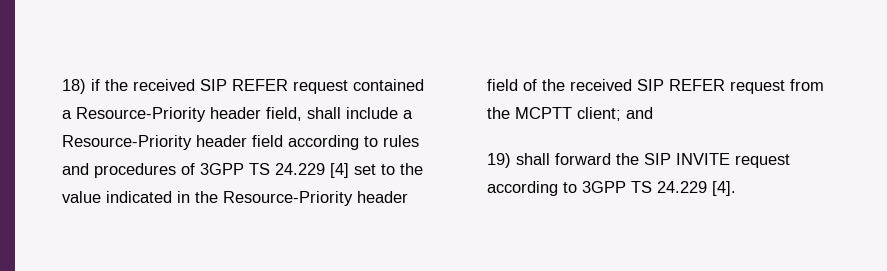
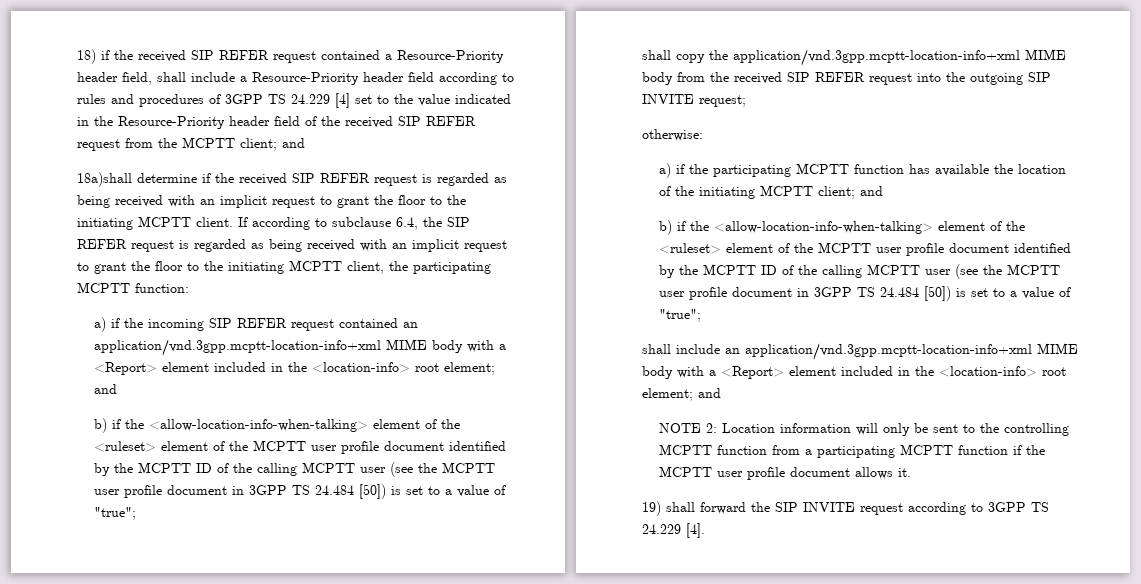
(653, 113) none -> [76,172,507,187] [76,195,466,208] [76,216,470,230] [76,239,507,252] [76,260,491,274] [76,282,189,293] [93,317,418,332] [93,339,506,356] [93,362,495,375] [93,384,117,394] [93,418,460,433] [93,440,506,454] [93,462,495,477] [93,484,506,499] [93,507,136,520] [641,49,1066,66] [641,72,1051,85] [641,94,746,107] [641,129,703,141] [658,163,1066,178] [658,185,883,199] [658,220,1025,235] [658,242,1071,256] [658,264,1060,279] [658,286,1071,301] [658,309,701,322] [641,343,1078,360] [641,366,1066,379] [641,388,721,401] [658,423,1069,436] [658,444,1045,458] [658,466,911,480] // 18a)shall determine if the received SIP REFER request is regarded as being received with an implicit request to grant the floor to the initiating MCPTT client. If according to subclause 6.4, the SIP REFER request is regarded as being received with an implicit request to grant the floor to the initiating MCPTT client, the participating MCPTT function: // a) if the incoming SIP REFER request contained an application/vnd.3gpp.mcptt-location-info+xml MIME body with a <Report> element included in the <location-info> root element; and // b) if the <allow-location-info-when-talking> element of the <ruleset> element of the MCPTT user profile document identified by the MCPTT ID of the calling MCPTT user (see the MCPTT user profile document in 3GPP TS 24.484 [50]) is set to a value of "true"; // shall copy the application/vnd.3gpp.mcptt-location-info+xml MIME body from the received SIP REFER request into the outgoing SIP INVITE request; // otherwise: // a) if the participating MCPTT function has available the location of the initiating MCPTT client; and // b) if the <allow-location-info-when-talking> element of the <ruleset> element of the MCPTT user profile document identified by the MCPTT ID of the calling MCPTT user (see the MCPTT user profile document in 3GPP TS 24.484 [50]) is set to a value of "true"; // shall include an application/vnd.3gpp.mcptt-location-info+xml MIME body with a <Report> element included in the <location-info> root element; and // NOTE 2: Location information will only be sent to the controlling MCPTT function from a participating MCPTT function if the MCPTT user profile document allows it.

